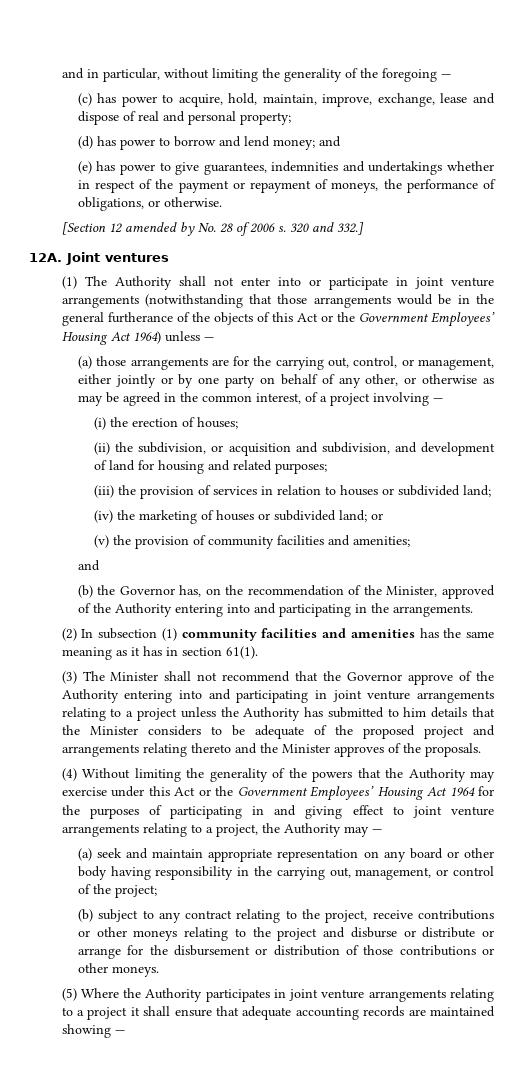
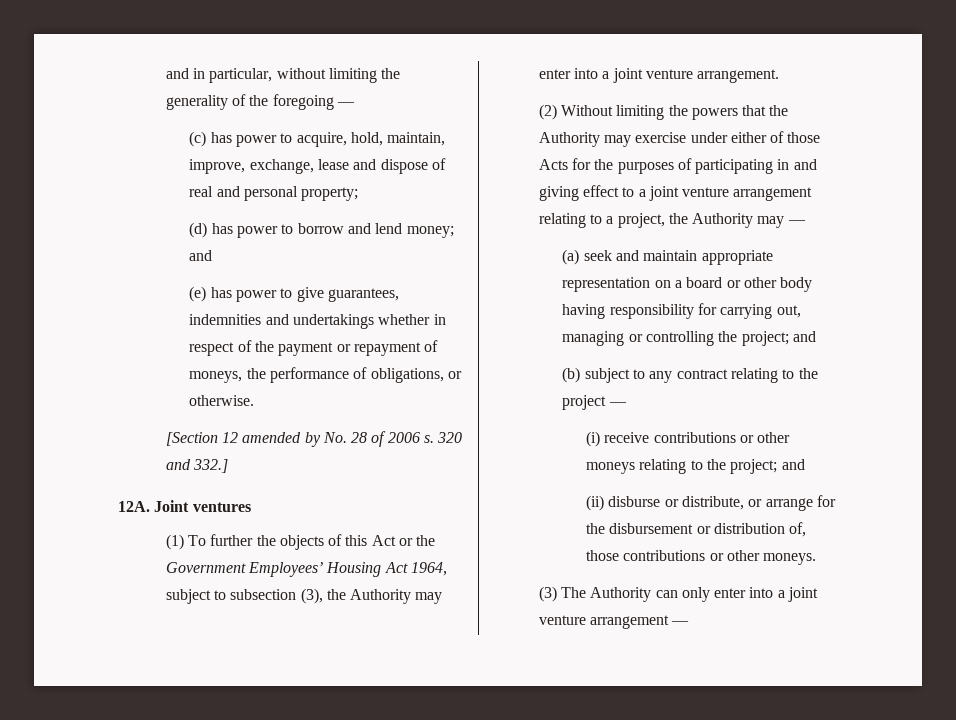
[84,276,495,290] [61,294,495,308] [61,312,190,326] The Authority shall not enter into or participate in joint venture arrangements (notwithstanding that those arrangements would be in the general furtherance of -> [187,534,254,546] To further
[132,331,214,344] [77,356,494,370] [77,374,495,388] [77,392,443,406] [94,417,239,430] [94,442,496,456] [94,460,328,474] [94,485,492,499] [94,510,384,524] [94,535,411,549] [77,560,100,571] [77,585,495,599] [77,603,473,617] [61,628,494,641] [61,646,258,660] [61,671,494,685] [61,689,495,703] [61,707,496,721] [61,725,495,739] [61,743,481,757] [61,768,286,782] 1964) unless — // (a) those arrangements are for the carrying out, control, or management, either jointly or by one party on behalf of any other, or otherwise as may be agreed in the common interest, of a project involving — // (i) the erection of houses; // (ii) the subdivision, or acquisition and subdivision, and development of land for housing and related purposes; // (iii) the provision of services in relation to houses or subdivided land; // (iv) the marketing of houses or subdivided land; or // (v) the provision of community facilities and amenities; // and // (b) the Governor has, on the recommendation of the Minister, approved of the Authority entering into and participating in the arrangements. // (2) In subsection (1) community facilities and amenities has the same meaning as it has in section 61(1). // (3) The Minister shall not recommend that the Governor approve of the Authority entering into and participating in joint venture arrangements relating to a project unless the Authority has submitted to him details that the Minister considers to be adequate of the proposed project and arrangements relating thereto and the Minister approves of the proposals. // (4) Without limiting the generality of -> [410,562,447,576] [165,588,443,604] [538,68,780,83] [538,104,665,120] 1964, subject to subsection (3), the Authority may enter into a joint venture arrangement. // (2) Without limiting
[148,786,475,801] this Act or the Government Employees’ Housing Act 1964 -> [730,131,821,143] [538,159,568,170] either of those Acts
[412,806,495,818] [61,824,139,837] joint venture arrangements -> [638,186,813,201] a joint venture arrangement
[383,851,406,862] any -> [674,280,682,288] a
[237,866,495,880] [77,884,157,898] in the carrying out, management, or control of the project; -> [697,303,801,319] [562,331,816,346] for carrying out, managing or controlling the project; and
[325,910,368,923] project, -> [562,395,627,410] [586,431,601,447] project — // (i)
[277,927,346,941] project and -> [730,459,805,474] [586,495,605,511] project; and // (ii)
[422,927,476,938] distribute -> [682,496,745,510] distribute,
[345,945,359,955] of -> [789,522,807,537] of,
[61,988,494,1002] [61,1006,495,1020] [61,1024,111,1038] (5) Where the Authority participates in joint venture arrangements relating to a project it shall ensure that adequate accounting records are maintained showing -> [538,586,819,602] [538,615,669,629] (3) The Authority can only enter into a joint venture arrangement

